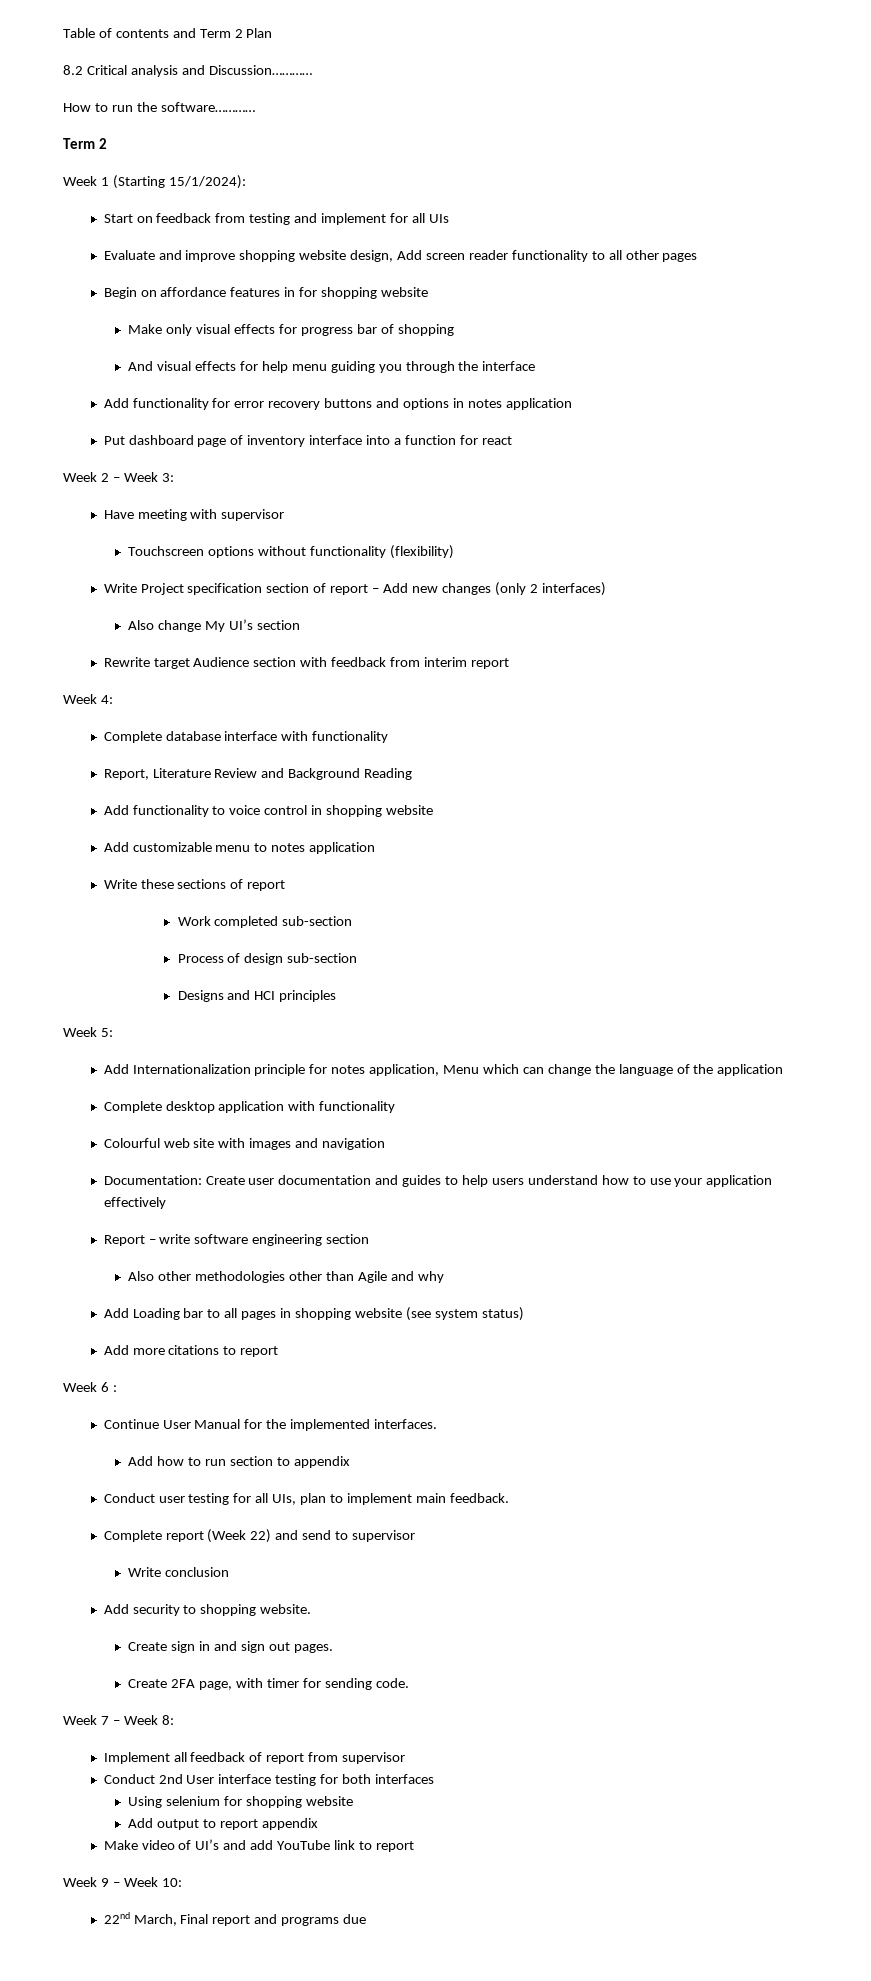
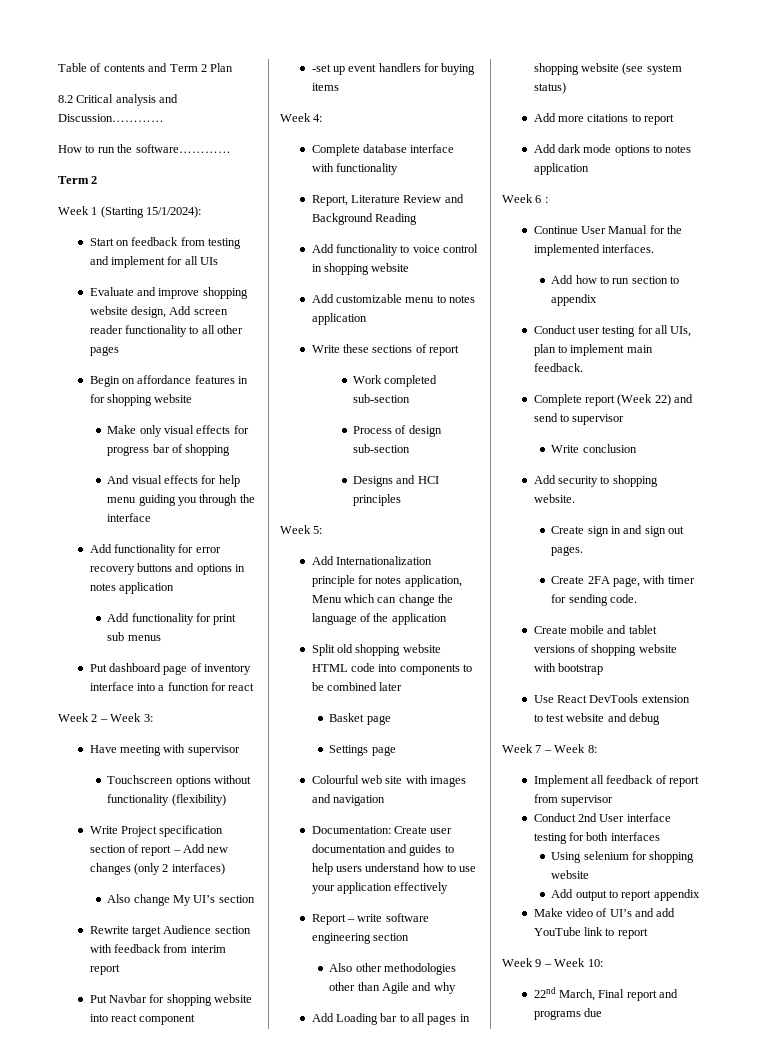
(572, 404) none -> [107,613,237,625] [107,632,161,641] // Add functionality for print sub menus
(509, 663) none -> [89,994,252,1006] [89,1014,196,1025] [311,63,476,75] [311,83,339,91] // Put Navbar for shopping website into react component // -set up event handlers for buying items
[103,1101,396,1113] Complete desktop application with functionality -> [311,644,441,656] [311,663,472,675] [311,682,403,691] [329,713,391,725] [329,745,396,756] Split old shopping website HTML code into components to be combined later // Basket page // Settings page
(279, 1351) none -> [533,144,692,156] [533,163,589,175] // Add dark mode options to notes application
(409, 1683) none -> [533,625,657,634] [533,644,677,656] [533,663,603,675] [533,694,690,703] [533,713,660,725] // Create mobile and tablet versions of shopping website with bootstrap // Use React DevTools extension to test website and debug

